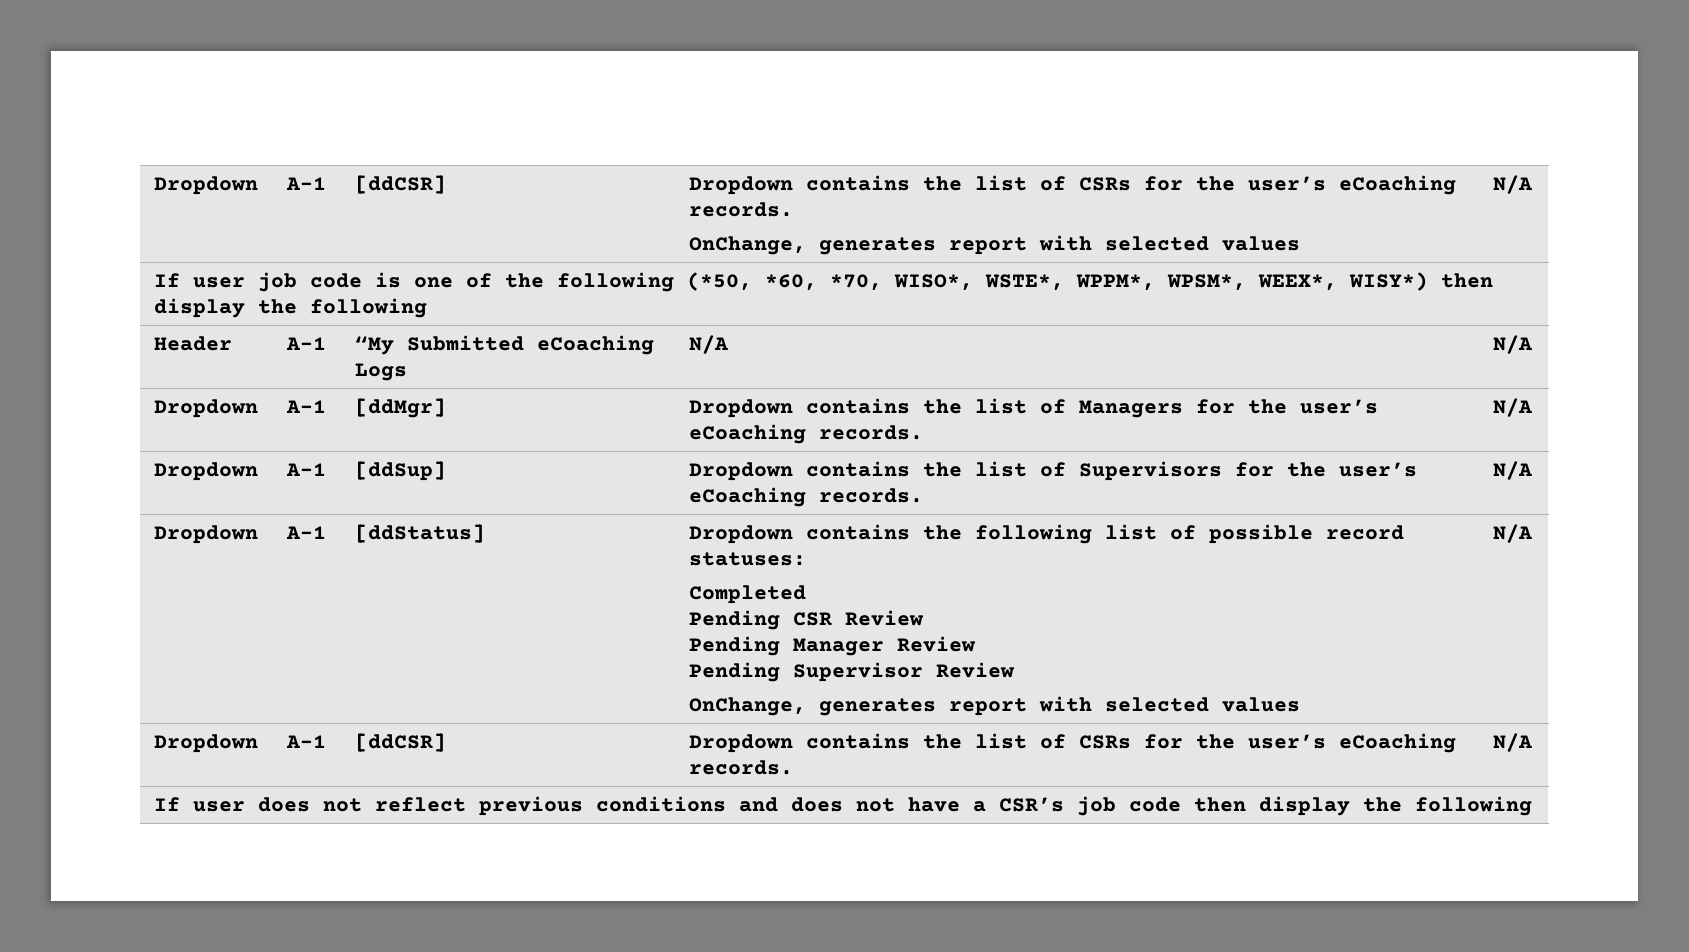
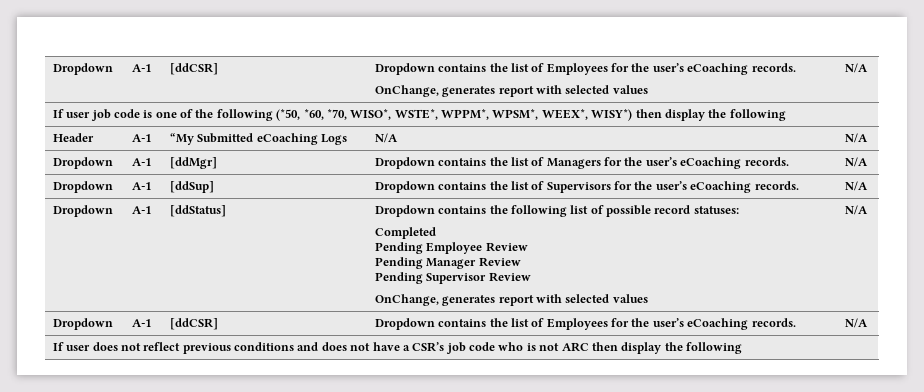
[154,176,259,195] [286,177,327,190] [355,175,447,194] [689,175,1132,195] Dropdown | A-1 | [ddCSR] | Dropdown contains the list of CSRs -> [52,63,113,75] [131,64,151,72] [169,63,218,75] [374,63,608,75] Dropdown | A-1 | [ddCSR] | Dropdown contains the list of Employees
[793,612,833,626] CSR -> [426,242,483,254] Employee
[1079,735,1132,749] CSRs -> [546,318,608,330] Employees
(1182, 804) none -> [498,342,589,352] who is not ARC

